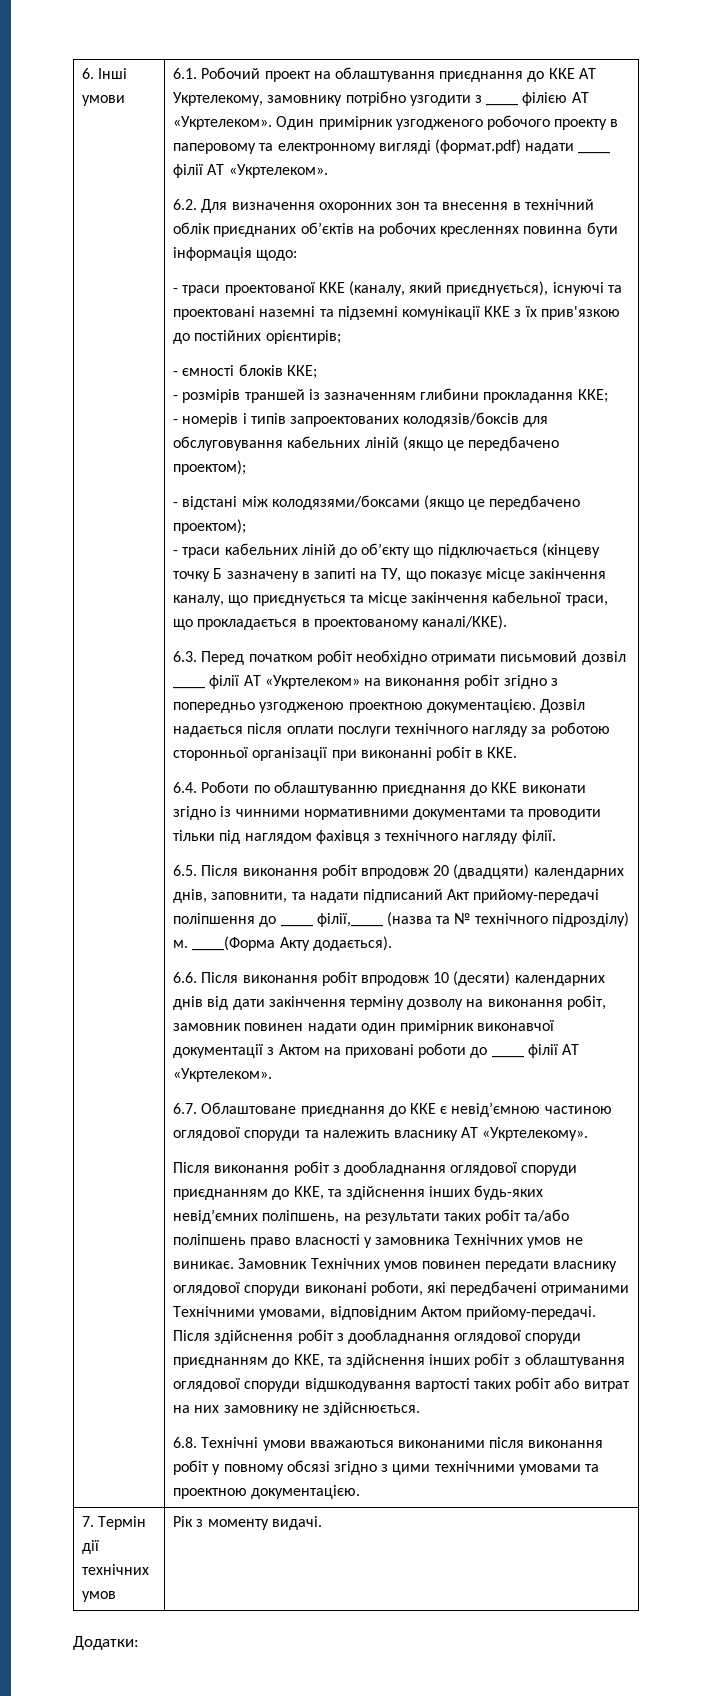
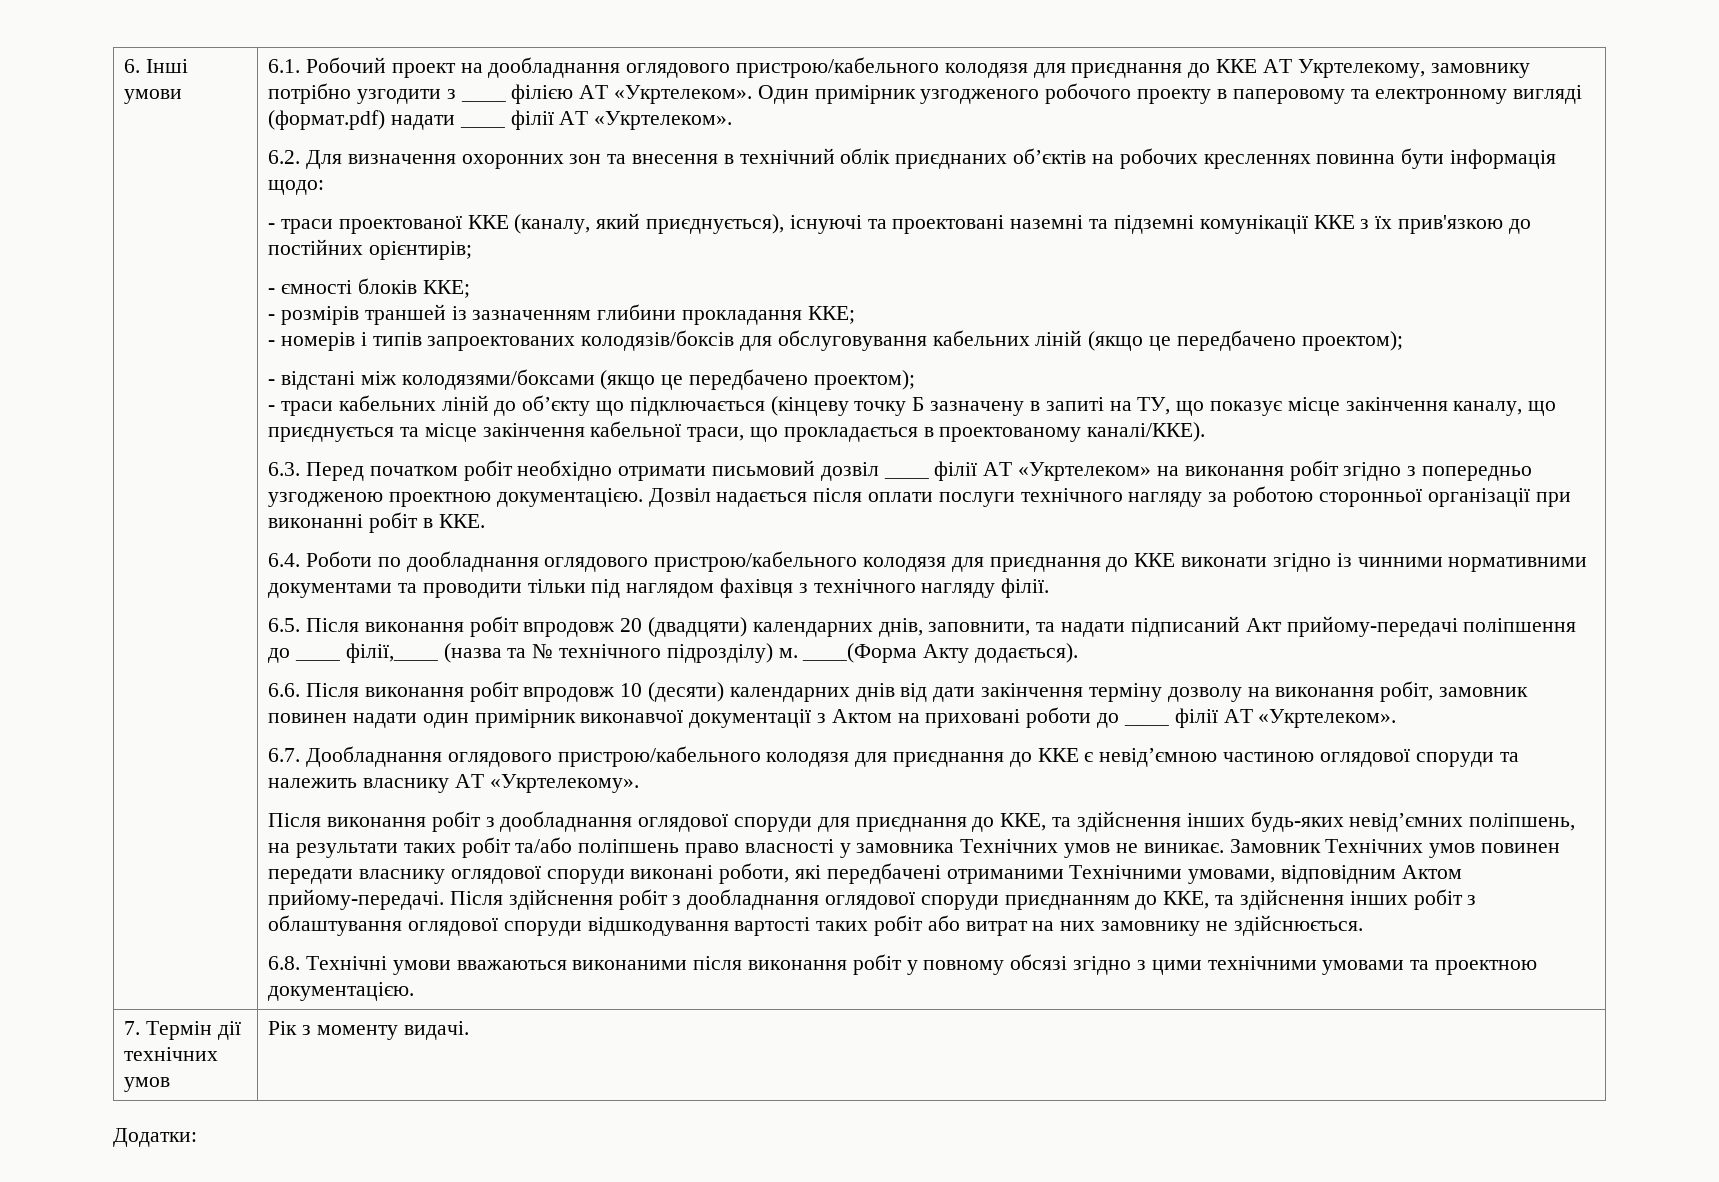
[335,67,436,82] облаштування -> [488,57,1066,78] дообладнання оглядового пристрою/кабельного колодязя для
[273,781,378,796] облаштуванню -> [406,551,984,572] дообладнання оглядового пристрою/кабельного колодязя для
[201,1102,297,1114] Облаштоване -> [306,746,888,767] Дообладнання оглядового пристрою/кабельного колодязя для
[173,1189,269,1200] приєднанням -> [817,817,967,832] для приєднання

